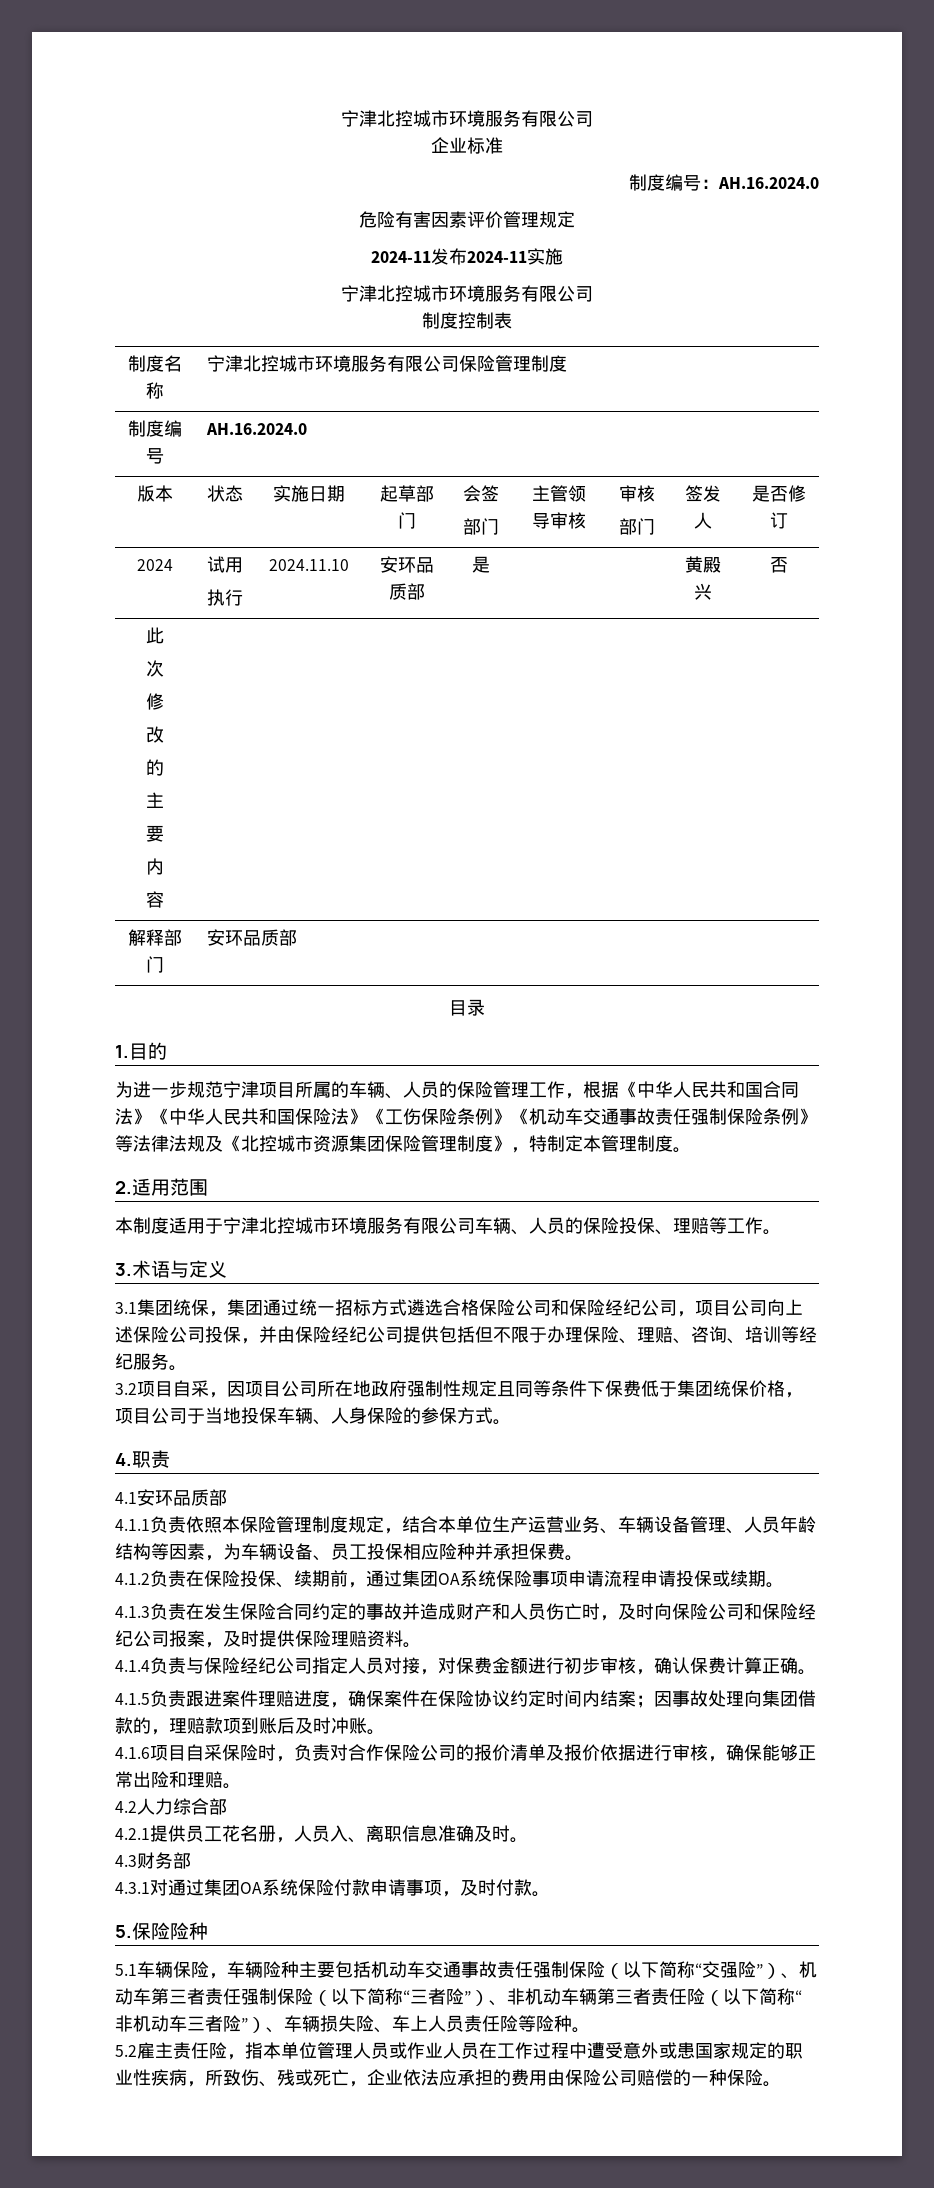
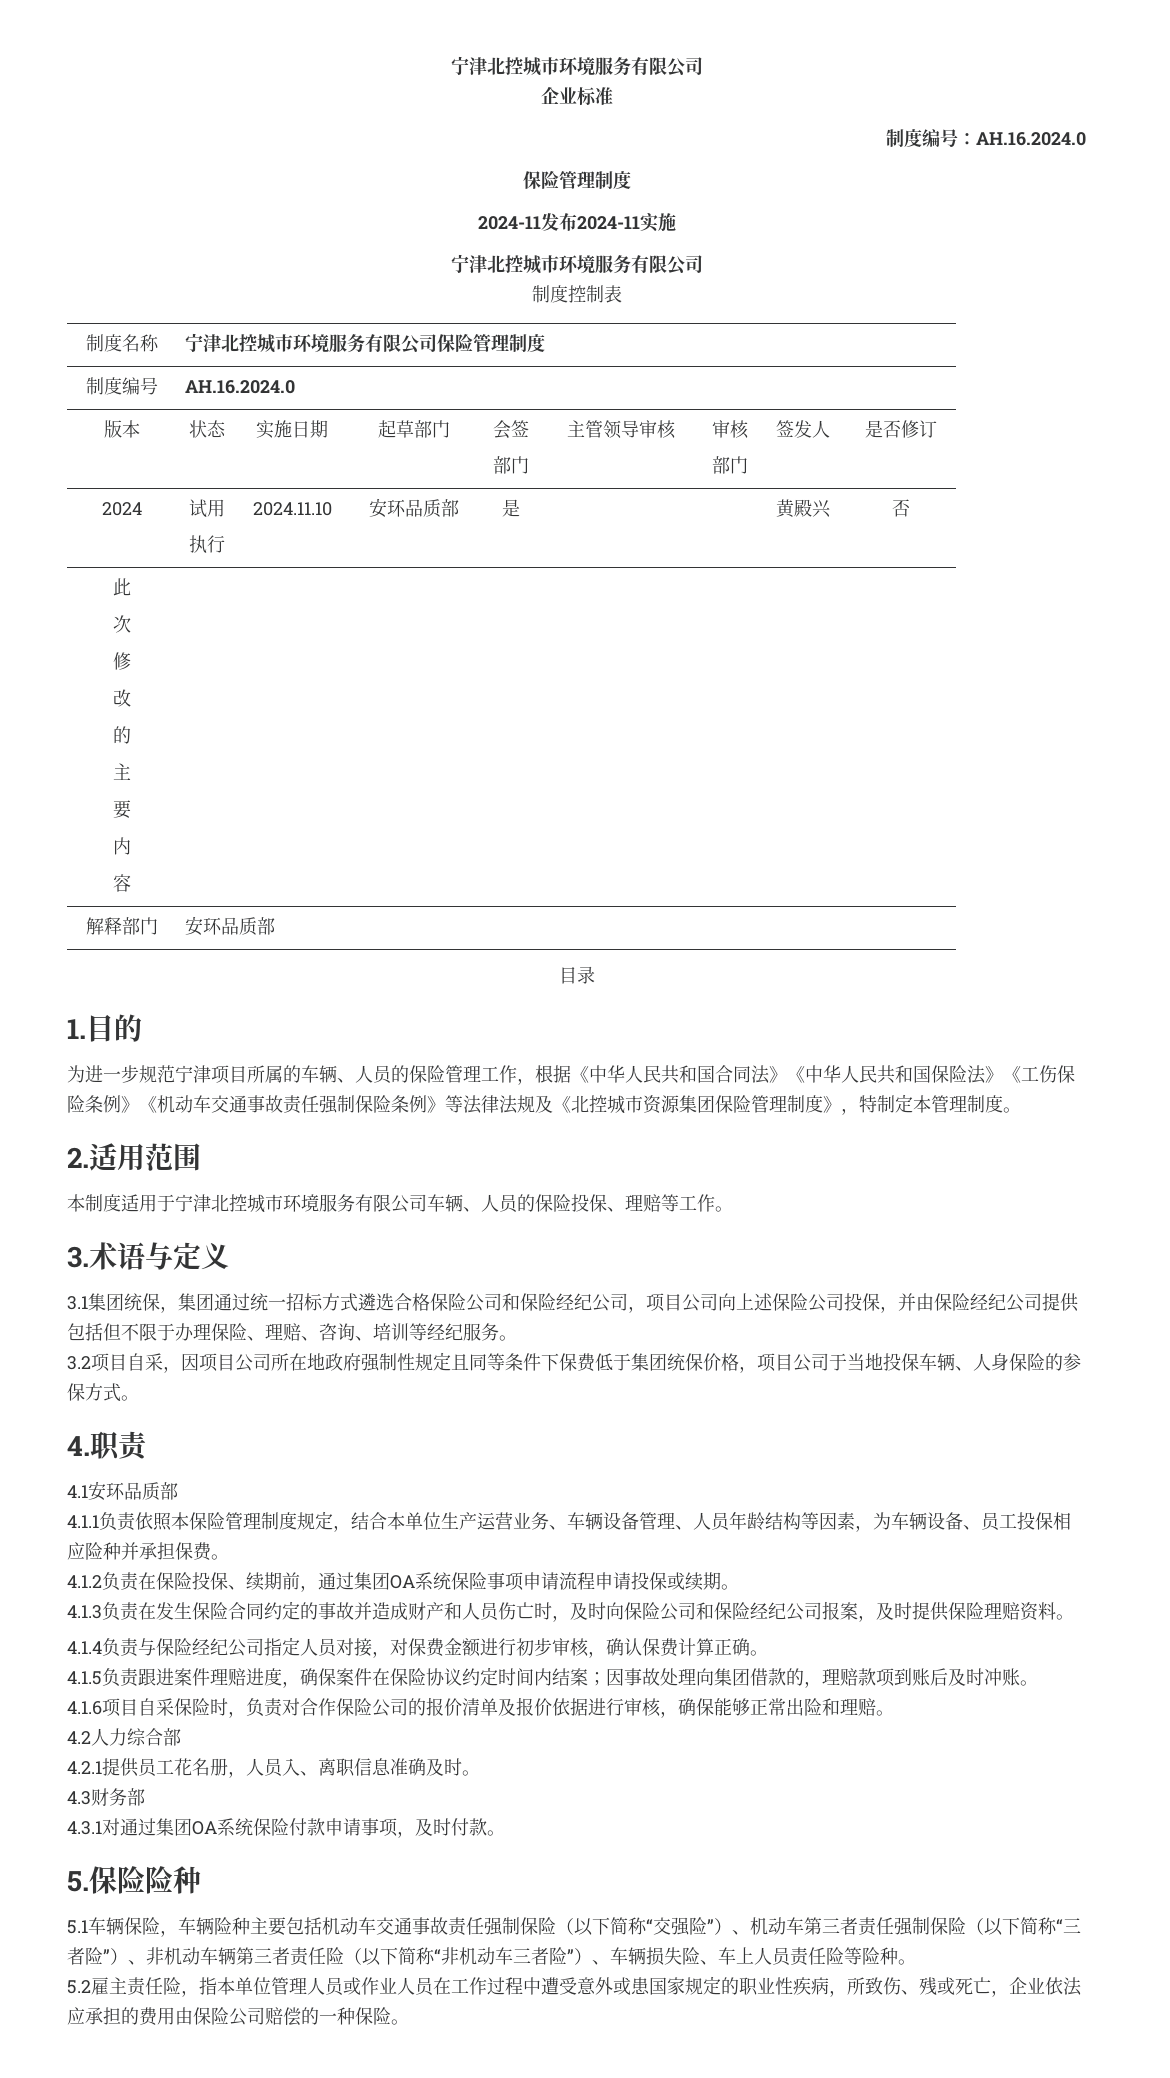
[359,211,575,228] 危险有害因素评价管理规定 -> [522,170,631,189] 保险管理制度

